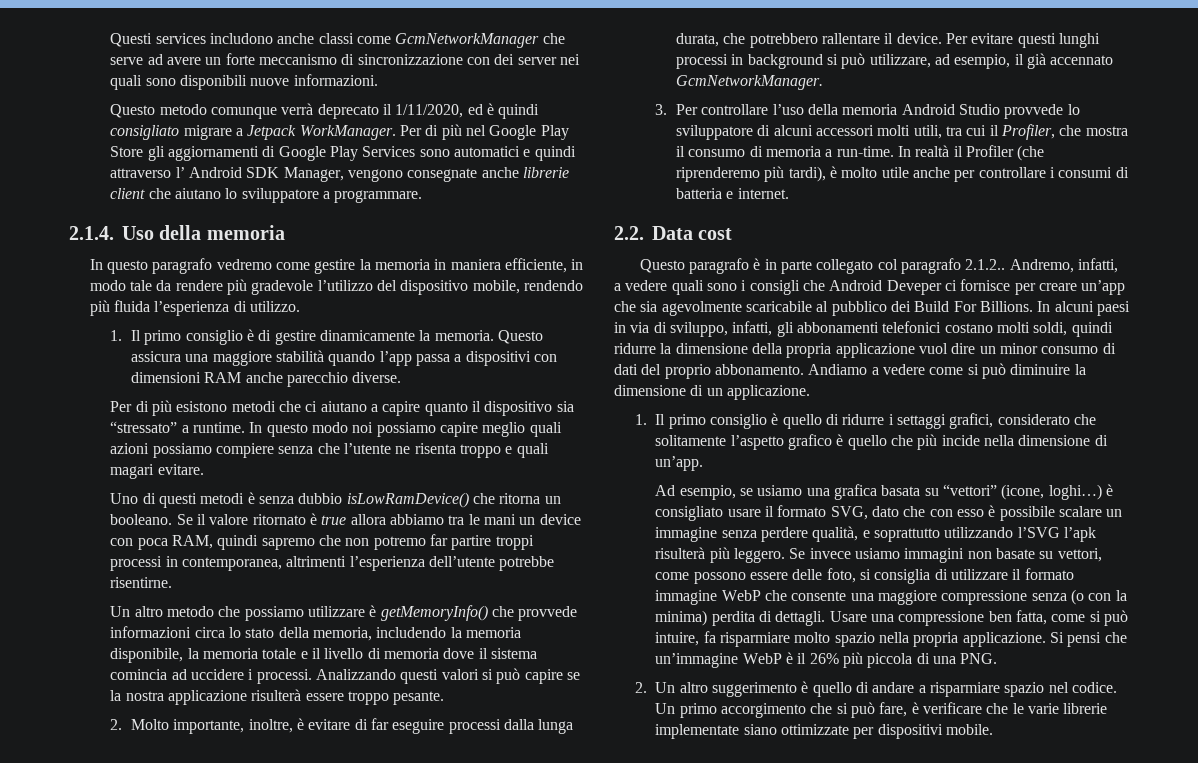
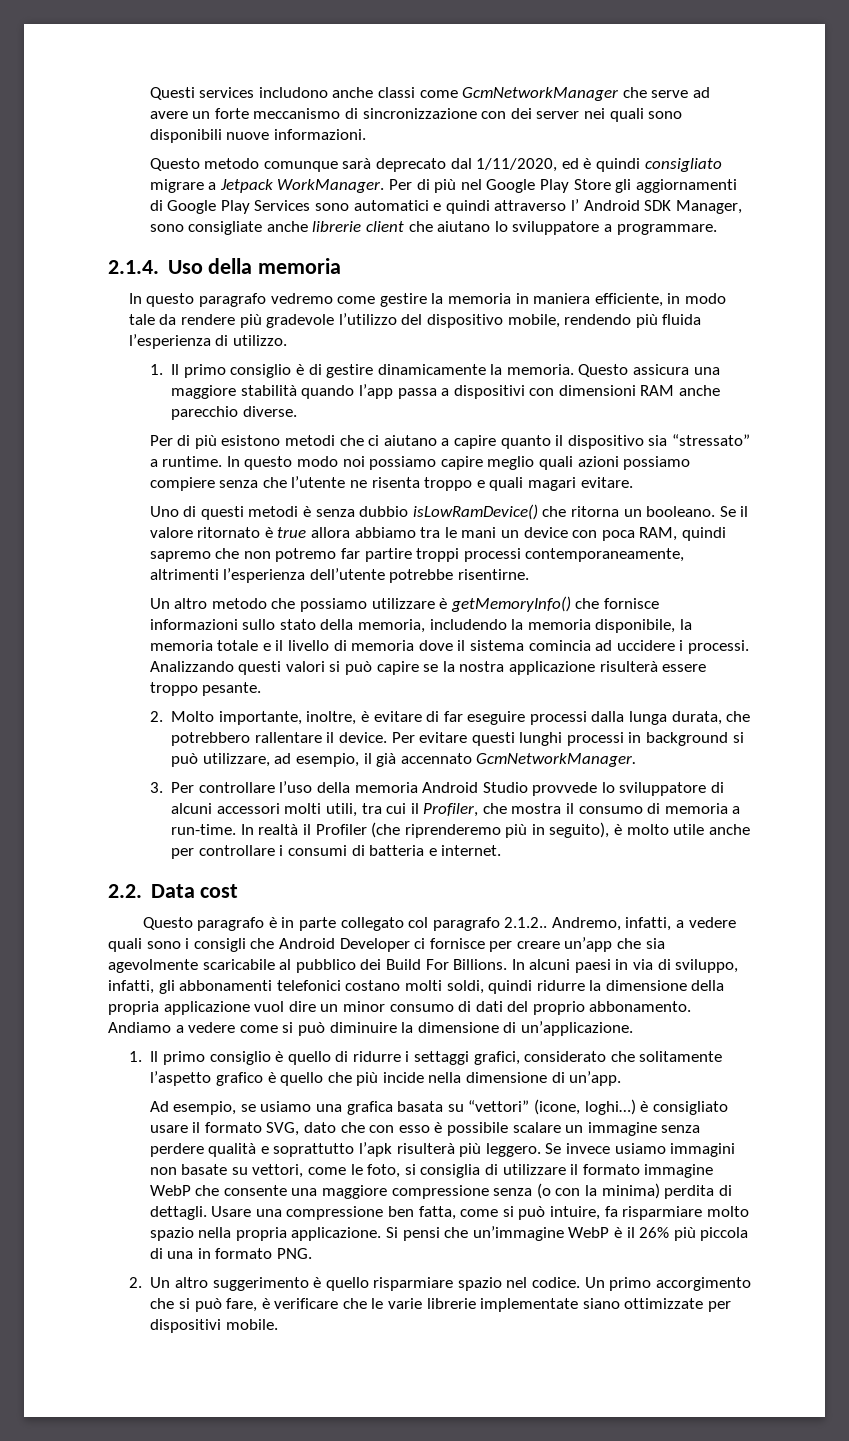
[281,103,392,119] verrà deprecato il -> [342,158,472,172] sarà deprecato dal
[347,168,478,182] vengono consegnate -> [149,221,263,235] sono consigliate
[165,556,282,571] in contemporanea, -> [525,548,685,562] contemporaneamente,
[518,606,578,621] [110,626,241,638] provvede informazioni circa lo -> [603,598,659,609] [149,619,276,630] fornisce informazioni sullo
[788,166,826,182] tardi), -> [531,822,610,838] in seguito),
[886,280,942,295] Deveper -> [339,938,410,952] Developer
[706,385,810,400] un applicazione. -> [520,1021,633,1036] un’applicazione.
[812,526,859,542] qualità, -> [208,1143,257,1157] qualità
[944,527,1060,538] utilizzando l’SVG -> (355, 1150) none
[693,569,823,584] possono essere delle -> [350,1164,363,1175] le
(956, 660) none -> [197,1248,273,1259] in formato
[855,682,926,693] di andare a -> (369, 1284) none

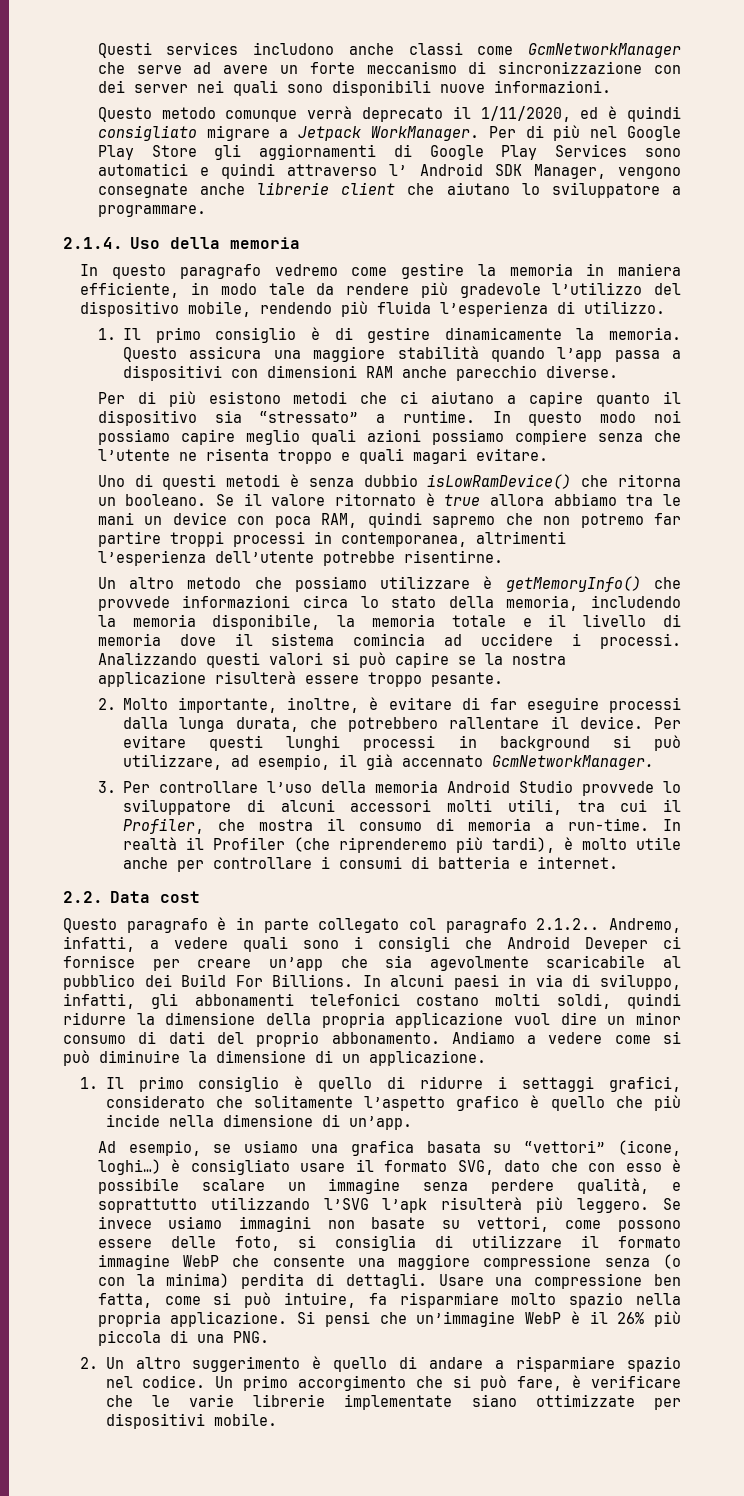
[342,158,472,172] sarà deprecato dal -> [307,106,471,122] verrà deprecato il
[149,221,263,235] sono consigliate -> [618,167,681,179] [97,183,188,198] vengono consegnate
[525,548,685,562] contemporaneamente, -> [313,531,467,547] in contemporanea,
[603,598,659,609] [149,619,276,630] fornisce informazioni sullo -> [97,595,379,611] provvede informazioni circa lo
[531,822,610,838] in seguito), -> [491,837,555,853] tardi),
[339,938,410,952] Developer -> [585,937,648,952] Deveper
[520,1021,633,1036] un’applicazione. -> [342,1050,486,1066] un applicazione.
[208,1143,257,1157] qualità -> [577,1178,650,1194] qualità,
(355, 1150) none -> [210,1197,369,1210] utilizzando l’SVG
[350,1164,363,1175] le -> [618,1220,681,1232] [97,1236,216,1248] possono essere delle
[197,1248,273,1259] in formato -> (224, 1338) none
(369, 1284) none -> [399,1356,505,1369] di andare a

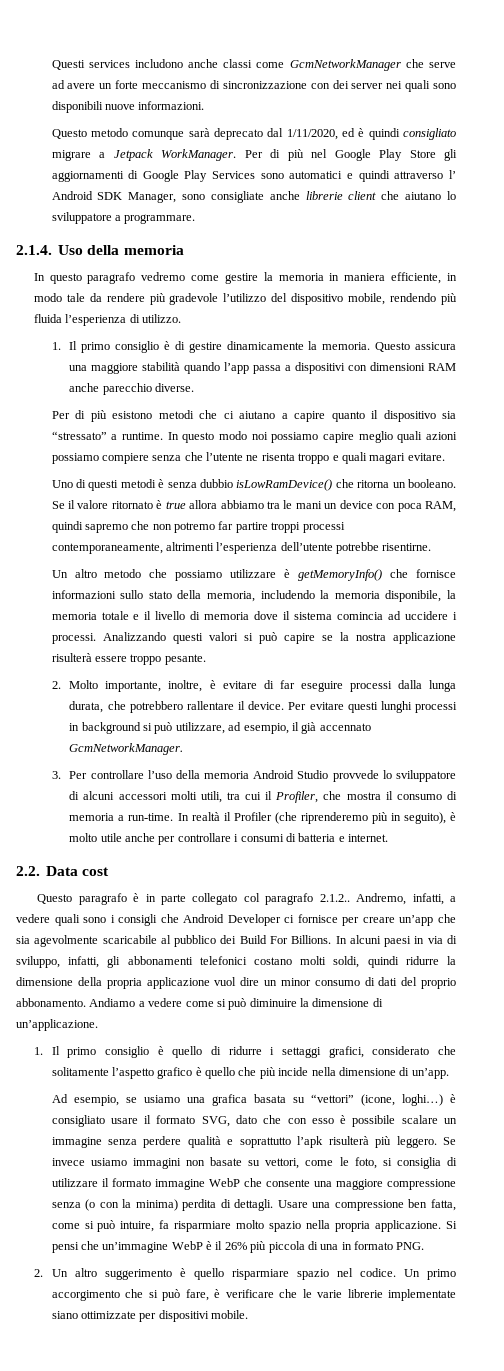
[307,106,471,122] verrà deprecato il -> [188,128,284,140] sarà deprecato dal
[618,167,681,179] [97,183,188,198] vengono consegnate -> [182,191,264,203] sono consigliate
[313,531,467,547] in contemporanea, -> [51,543,163,554] contemporaneamente,
[97,595,379,611] provvede informazioni circa lo -> [416,569,456,578] [51,590,144,599] fornisce informazioni sullo
[491,837,555,853] tardi), -> [390,812,446,824] in seguito),
[585,937,648,952] Deveper -> [227,914,281,926] Developer
[342,1050,486,1066] un applicazione. -> [16,1019,98,1031] un’applicazione.
[577,1178,650,1194] qualità, -> [187,1136,221,1148] qualità
[210,1197,369,1210] utilizzando l’SVG -> (291, 1142) none
[618,1220,681,1232] [97,1236,216,1248] possono essere delle -> [339,1157,349,1166] le
(224, 1338) none -> [341,1241,394,1250] in formato
[399,1356,505,1369] di andare a -> (224, 1274) none

